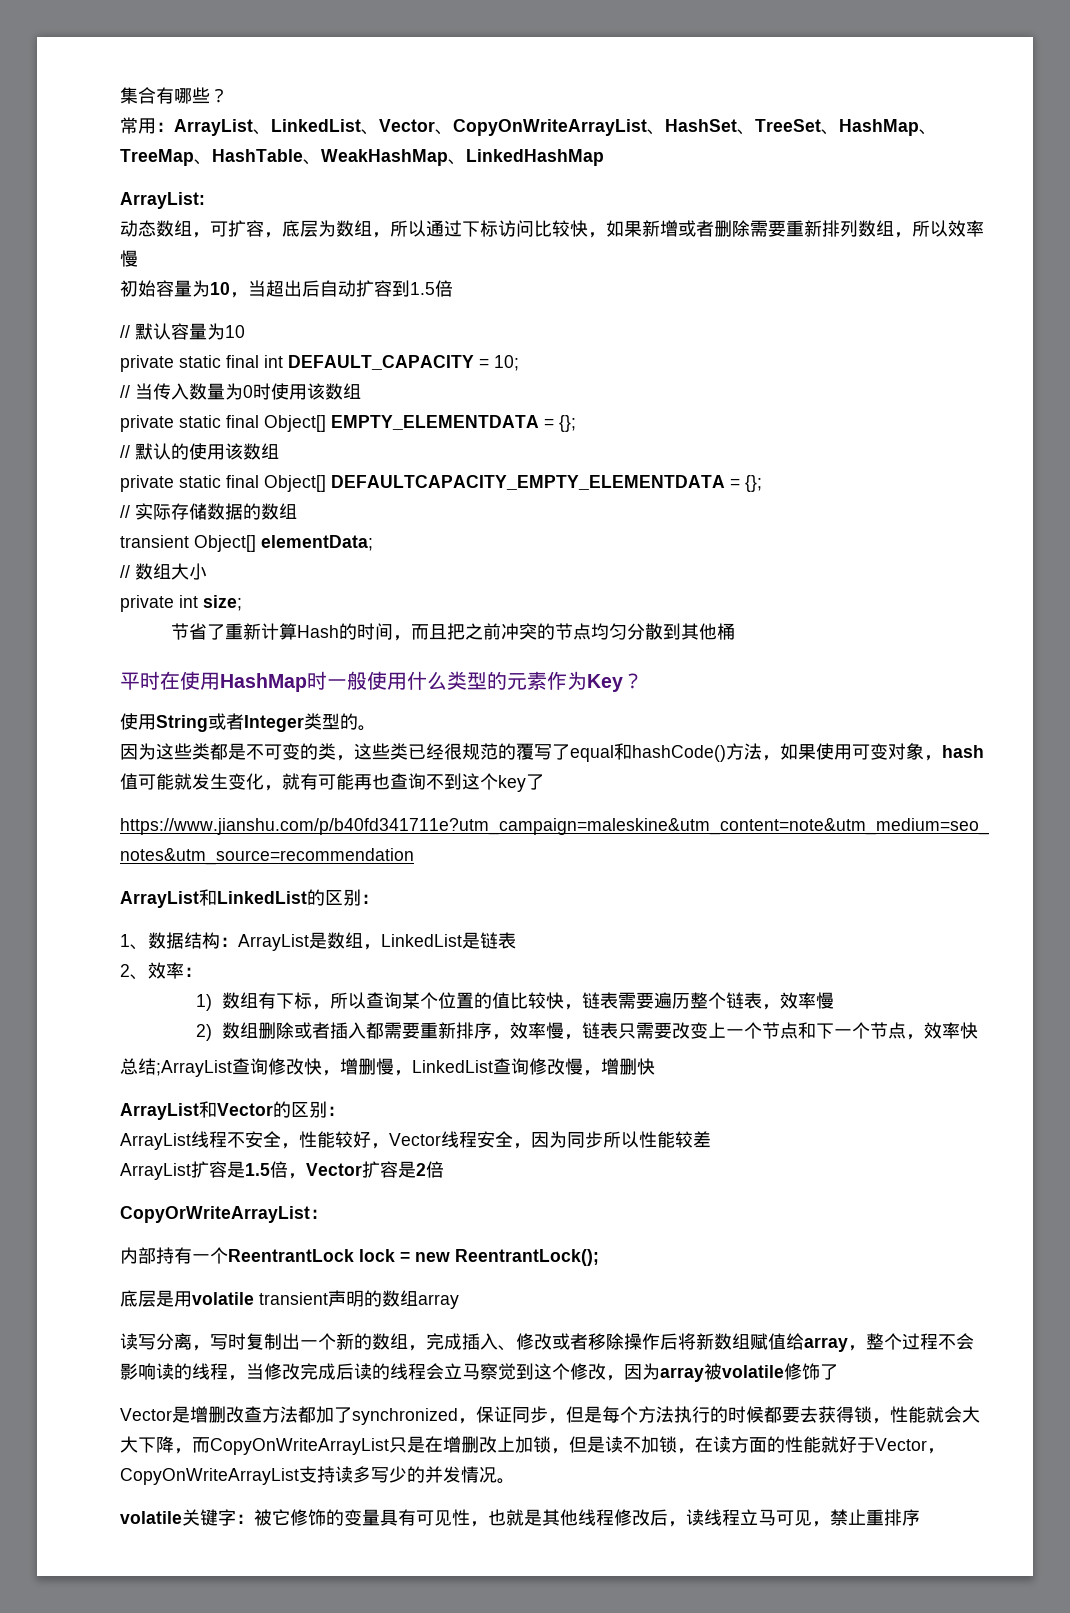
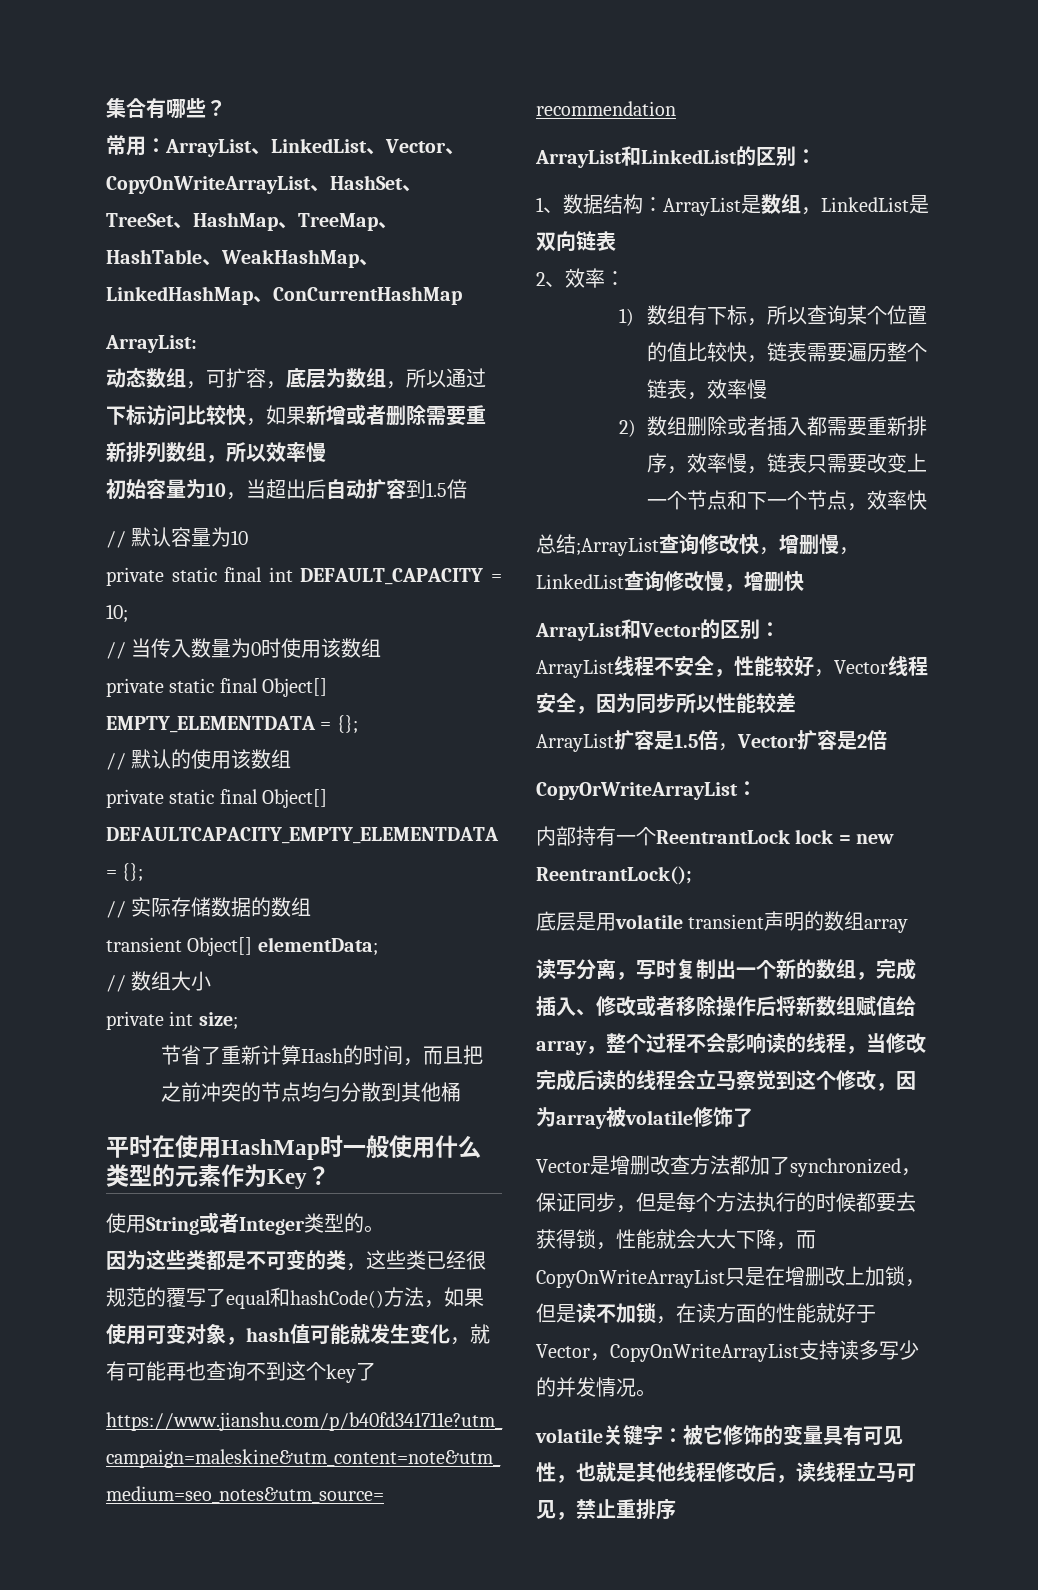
(604, 157) none -> [253,286,462,305] 、ConCurrentHashMap
(480, 940) none -> [536,231,576,251] 双向

